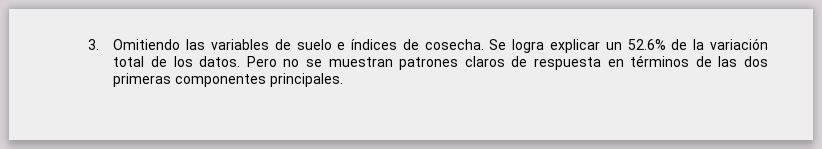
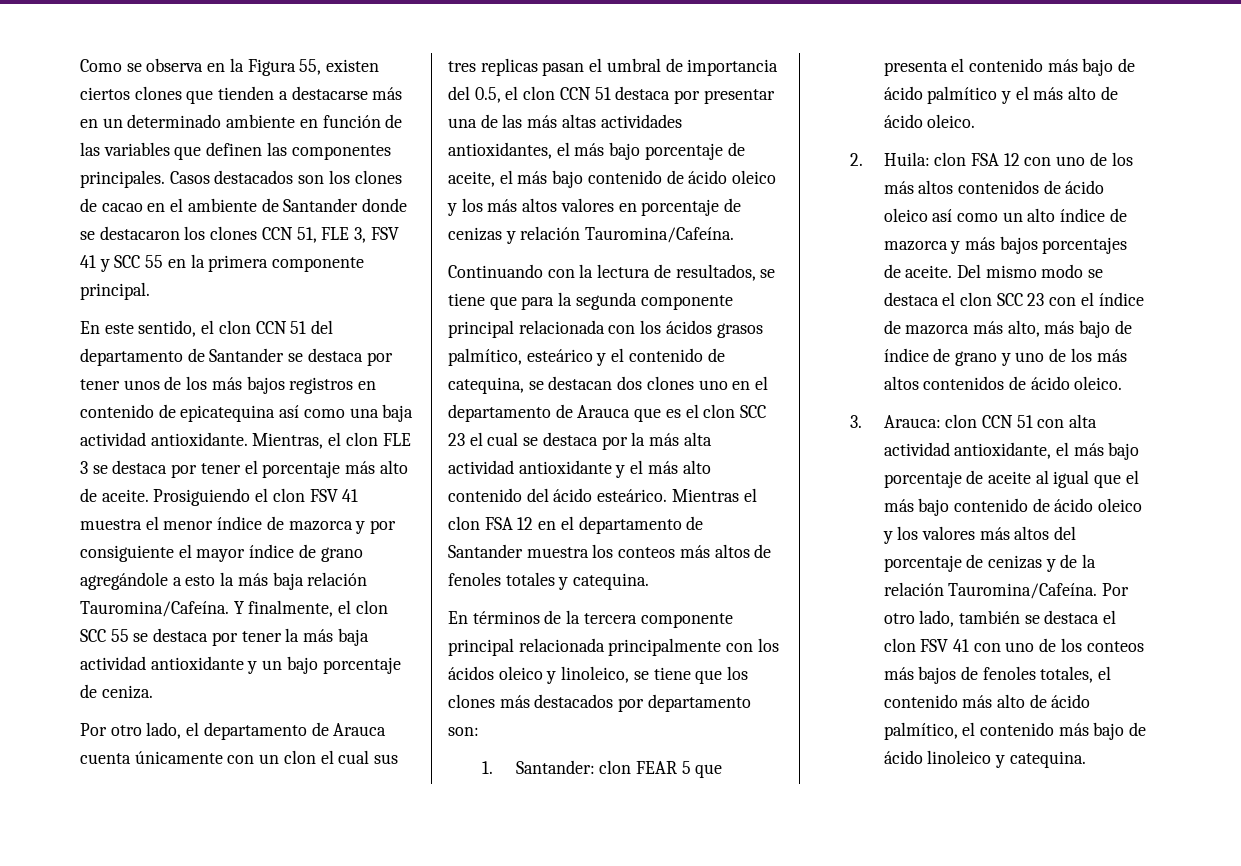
[87,38,768,53] [113,55,769,70] [113,73,343,87] 3. Omitiendo las variables de suelo e índices de cosecha. Se logra explicar un 52.6% de la variación total de los datos. Pero no se muestran patrones claros de respuesta en términos de las dos primeras componentes principales. -> [80,58,380,76] [80,86,403,104] [80,114,403,128] [80,142,391,160] [80,170,402,188] [80,198,408,212] [80,226,399,243] [80,254,365,272] [80,282,150,300] [80,320,334,337] [80,348,393,366] [80,376,377,394] [80,404,414,422] [80,432,411,449] [80,460,408,478] [80,488,359,506] [80,516,397,534] [80,544,363,562] [80,572,368,590] [80,600,388,617] [80,628,369,646] [80,656,401,674] [80,684,153,699] [80,722,387,740] [80,750,399,764] [448,58,779,76] [448,86,775,104] [448,114,682,128] [448,142,745,160] [448,170,777,188] [447,198,742,216] [448,226,735,244] [448,264,776,281] [448,292,733,310] [448,320,763,338] [448,348,725,366] [448,376,769,394] [448,404,767,422] [448,432,712,450] [448,460,711,478] [448,488,757,502] [448,516,704,534] [448,544,772,558] [448,572,650,590] [448,610,733,628] [448,638,779,656] [448,666,749,684] [448,694,751,712] [448,727,479,736] [481,760,723,778] [883,58,1136,76] [883,86,1118,104] [883,114,976,128] [849,152,1133,166] [883,180,1105,194] [883,208,1127,222] [883,236,1128,254] [883,264,1104,278] [883,292,1144,306] [883,320,1132,338] [883,348,1127,366] [883,376,1123,390] [849,414,1098,428] [883,442,1140,460] [883,470,1139,488] [883,498,1143,516] [882,526,1077,544] [883,554,1097,572] [883,582,1130,599] [883,610,1117,627] [883,638,1144,652] [883,666,1112,684] [883,694,1091,708] [883,722,1147,740] [883,750,1086,768] Como se observa en la Figura 55, existen ciertos clones que tienden a destacarse más en un determinado ambiente en función de las variables que definen las componentes principales. Casos destacados son los clones de cacao en el ambiente de Santander donde se destacaron los clones CCN 51, FLE 3, FSV 41 y SCC 55 en la primera componente principal. // En este sentido, el clon CCN 51 del departamento de Santander se destaca por tener unos de los más bajos registros en contenido de epicatequina así como una baja actividad antioxidante. Mientras, el clon FLE 3 se destaca por tener el porcentaje más alto de aceite. Prosiguiendo el clon FSV 41 muestra el menor índice de mazorca y por consiguiente el mayor índice de grano agregándole a esto la más baja relación Tauromina/Cafeína. Y finalmente, el clon SCC 55 se destaca por tener la más baja actividad antioxidante y un bajo porcentaje de ceniza. // Por otro lado, el departamento de Arauca cuenta únicamente con un clon el cual sus tres replicas pasan el umbral de importancia del 0.5, el clon CCN 51 destaca por presentar una de las más altas actividades antioxidantes, el más bajo porcentaje de aceite, el más bajo contenido de ácido oleico y los más altos valores en porcentaje de cenizas y relación Tauromina/Cafeína. // Continuando con la lectura de resultados, se tiene que para la segunda componente principal relacionada con los ácidos grasos palmítico, esteárico y el contenido de catequina, se destacan dos clones uno en el departamento de Arauca que es el clon SCC 23 el cual se destaca por la más alta actividad antioxidante y el más alto contenido del ácido esteárico. Mientras el clon FSA 12 en el departamento de Santander muestra los conteos más altos de fenoles totales y catequina. // En términos de la tercera componente principal relacionada principalmente con los ácidos oleico y linoleico, se tiene que los clones más destacados por departamento son: // 1. Santander: clon FEAR 5 que presenta el contenido más bajo de ácido palmítico y el más alto de ácido oleico. // 2. Huila: clon FSA 12 con uno de los más altos contenidos de ácido oleico así como un alto índice de mazorca y más bajos porcentajes de aceite. Del mismo modo se destaca el clon SCC 23 con el índice de mazorca más alto, más bajo de índice de grano y uno de los más altos contenidos de ácido oleico. // 3. Arauca: clon CCN 51 con alta actividad antioxidante, el más bajo porcentaje de aceite al igual que el más bajo contenido de ácido oleico y los valores más altos del porcentaje de cenizas y de la relación Tauromina/Cafeína. Por otro lado, también se destaca el clon FSV 41 con uno de los conteos más bajos de fenoles totales, el contenido más alto de ácido palmítico, el contenido más bajo de ácido linoleico y catequina.

